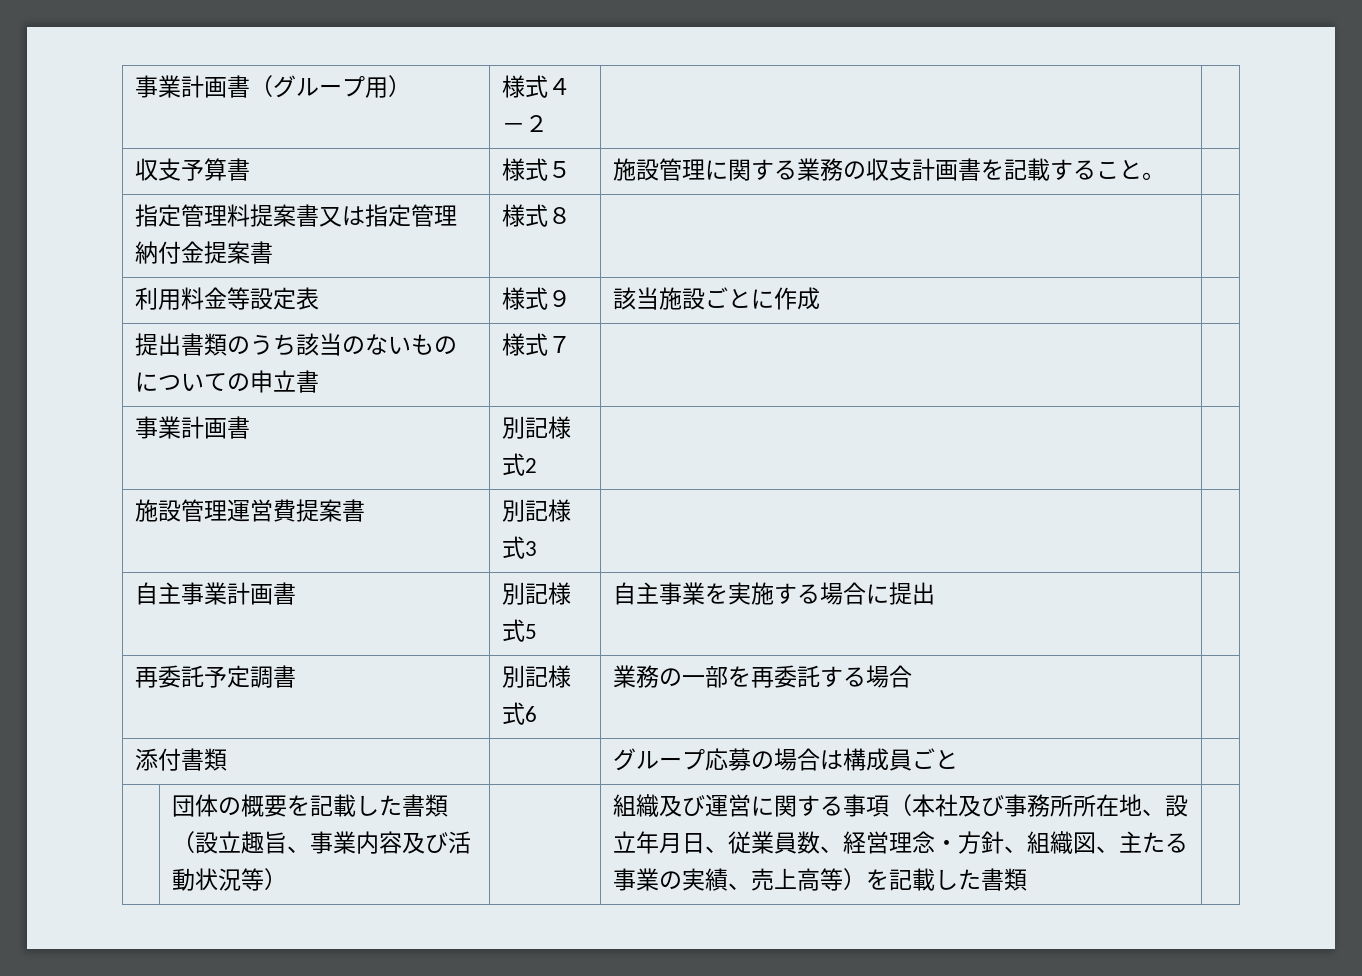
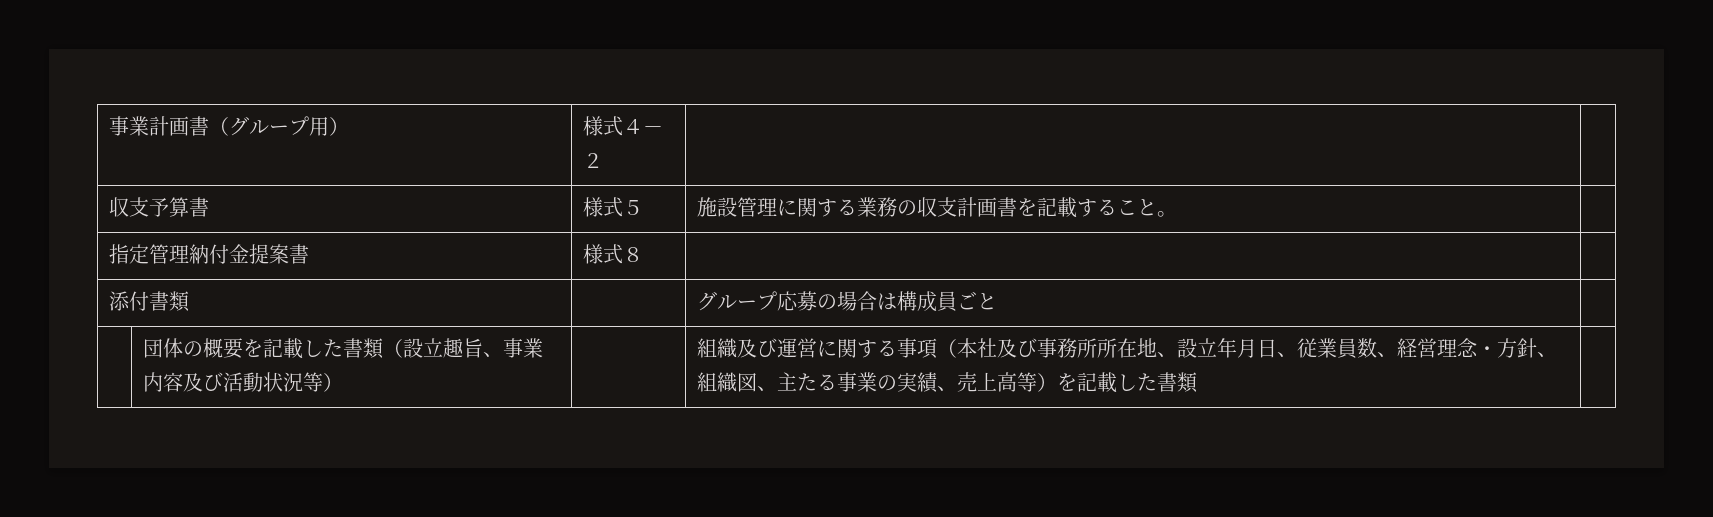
[227,204,458,227] 料提案書又は指定管理 -> (190, 254) none
[135,287,320,310] [502,287,572,310] [613,287,821,310] [135,333,458,356] [135,370,320,393] [502,333,572,356] [135,416,251,439] [502,416,572,439] [502,453,538,476] [135,499,366,522] [502,499,572,522] [502,536,538,559] [135,582,297,605] [502,582,572,605] [502,619,538,642] [613,582,936,605] [135,665,297,688] [502,665,572,688] [502,702,538,725] [613,665,913,688] // 利用料金等設定表 | 様式９ | 該当施設ごとに作成 | // 提出書類のうち該当のないものについての申立書 | 様式７ | | // 事業計画書 | 別記様式2 | | // 施設管理運営費提案書 | 別記様式3 | | // 自主事業計画書 | 別記様式5 | 自主事業を実施する場合に提出 | // 再委託予定調書 | 別記様式6 | 業務の一部を再委託する場合 | -> (644, 254) none

